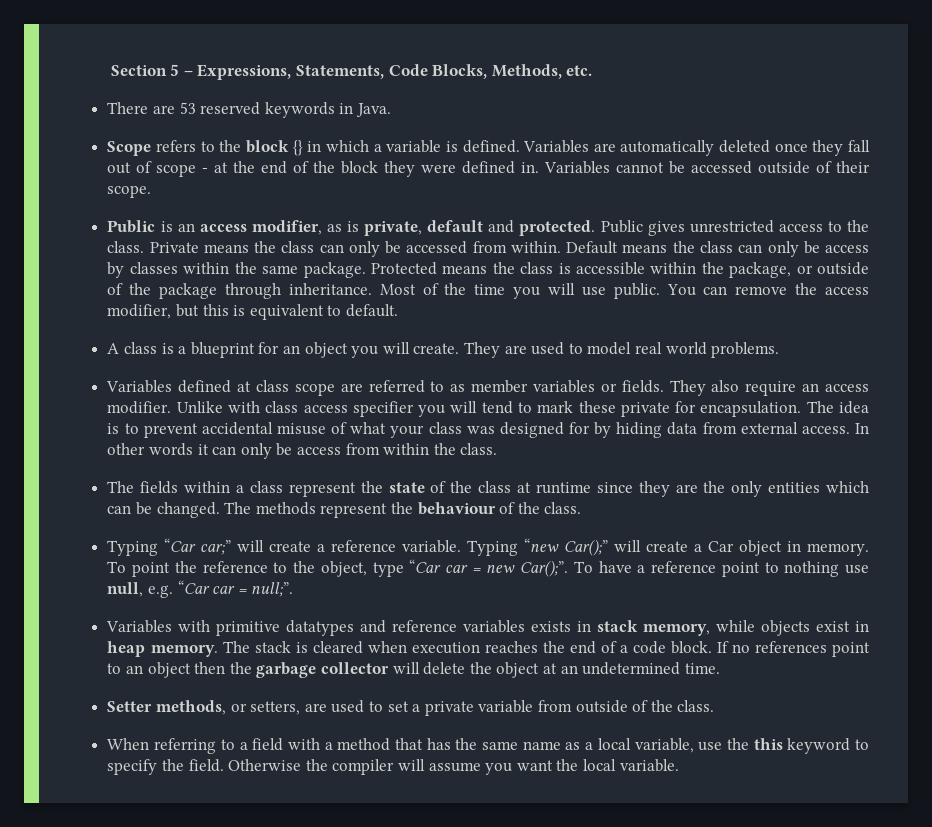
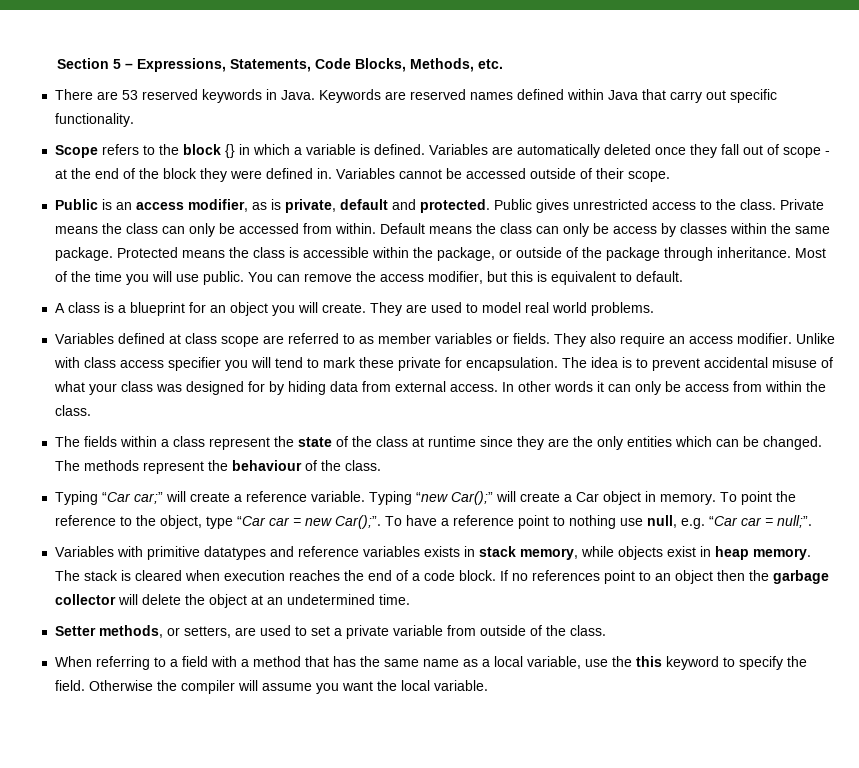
(392, 110) none -> [318,89,777,103] [54,113,134,127] Keywords are reserved names defined within Java that carry out specific functionality.

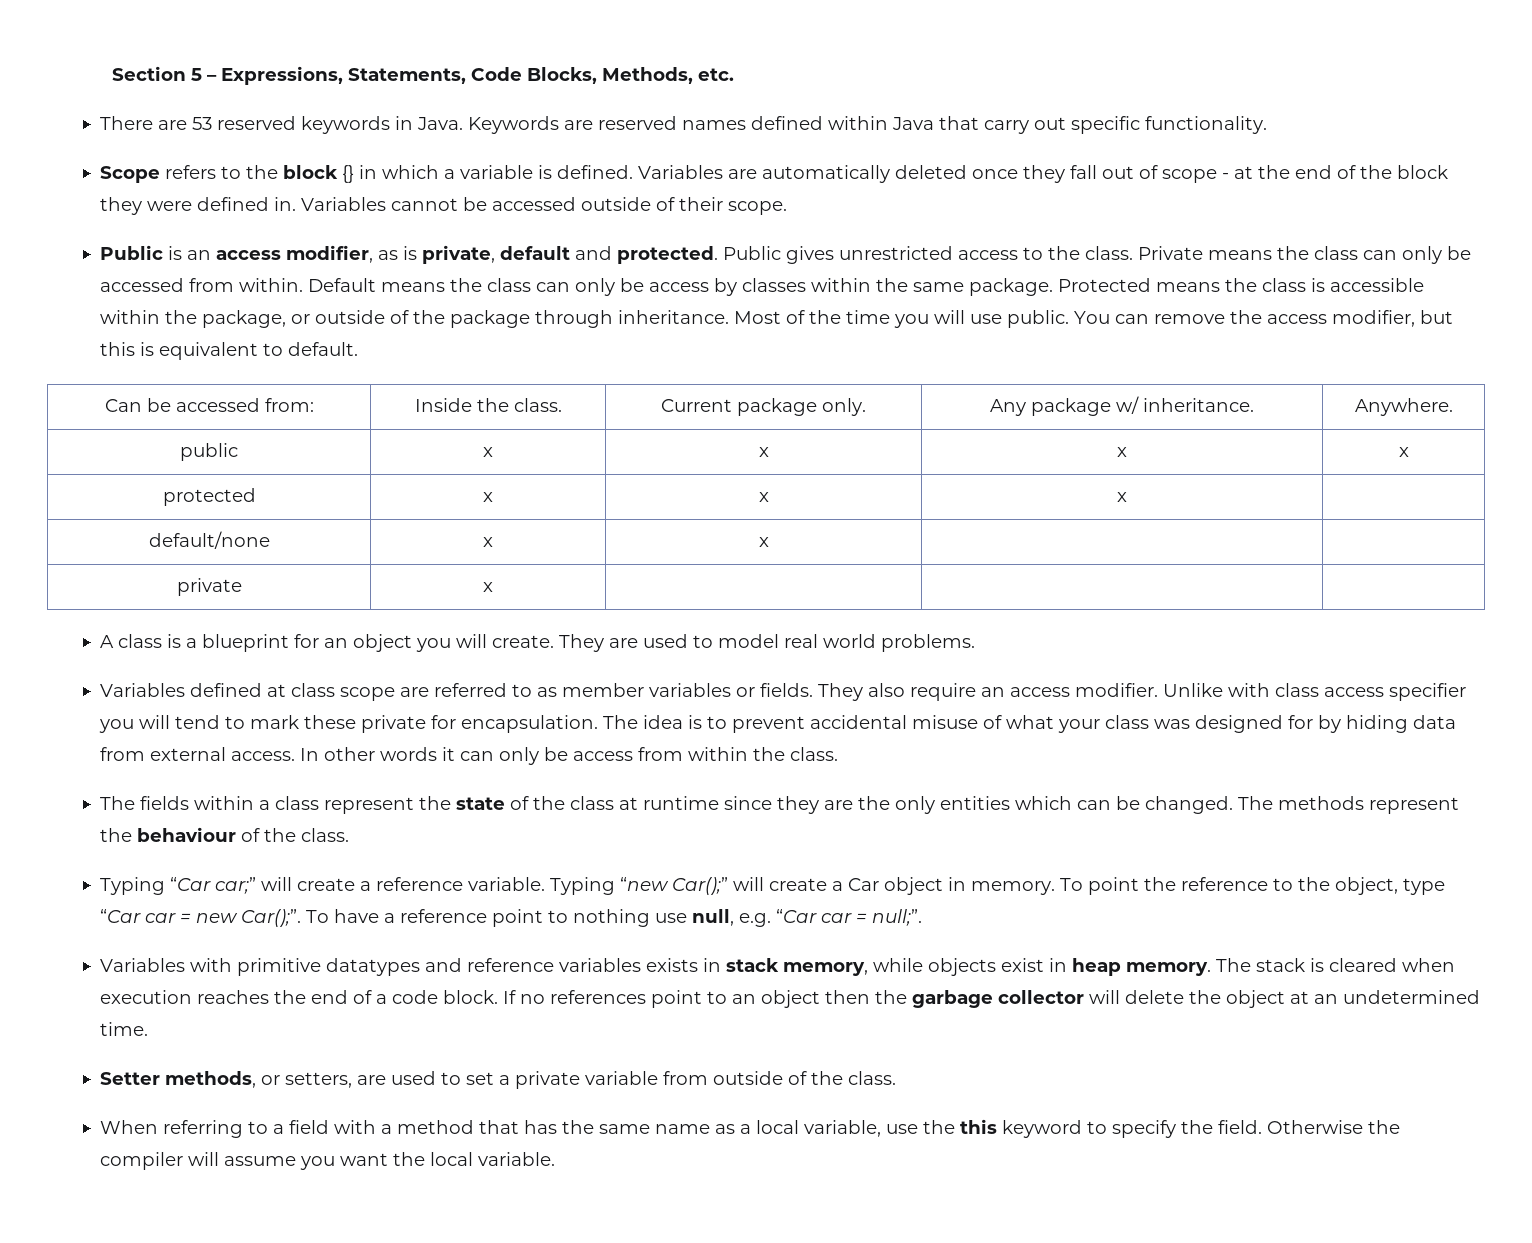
(683, 276) none -> [104,398,314,412] [414,398,562,412] [661,398,866,416] [990,396,1254,416] [1354,398,1453,416] [180,443,238,461] [483,447,493,457] [758,447,769,457] [1117,447,1127,457] [1398,447,1409,457] [162,488,256,506] [483,492,493,502] [758,492,769,502] [1117,492,1127,502] [148,531,270,549] [483,537,493,547] [758,537,769,547] [176,578,242,596] [483,582,493,592] // Can be accessed from: | Inside the class. | Current package only. | Any package w/ inheritance. | Anywhere. // public | x | x | x | x // protected | x | x | x | // default/none | x | x | | // private | x | | |

